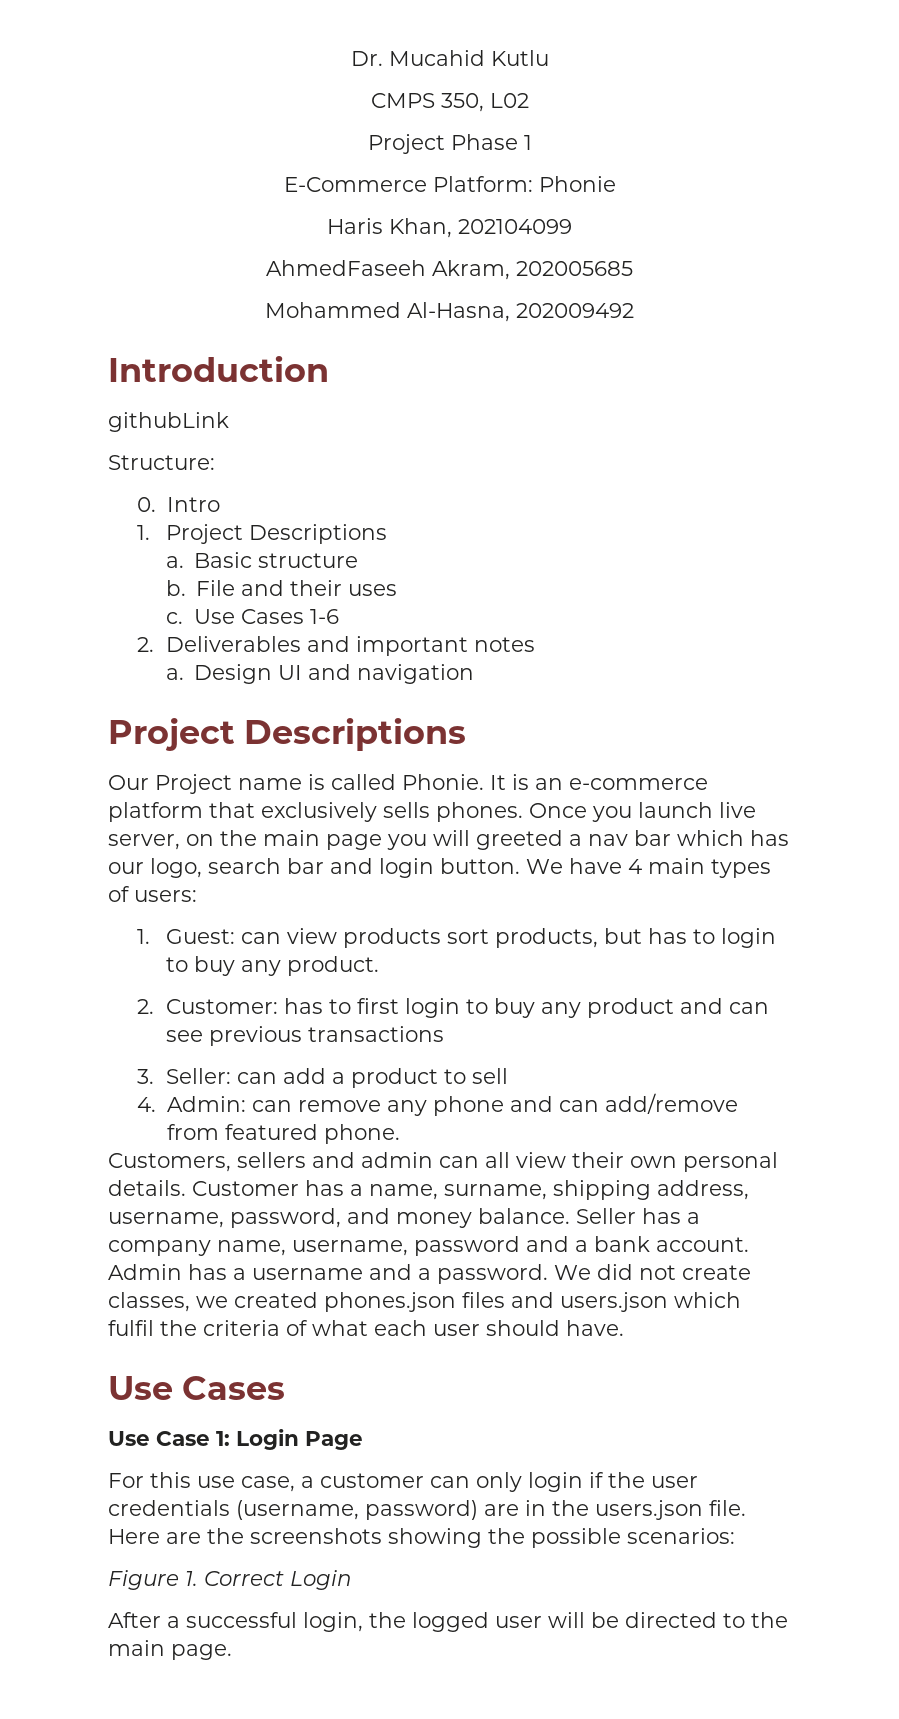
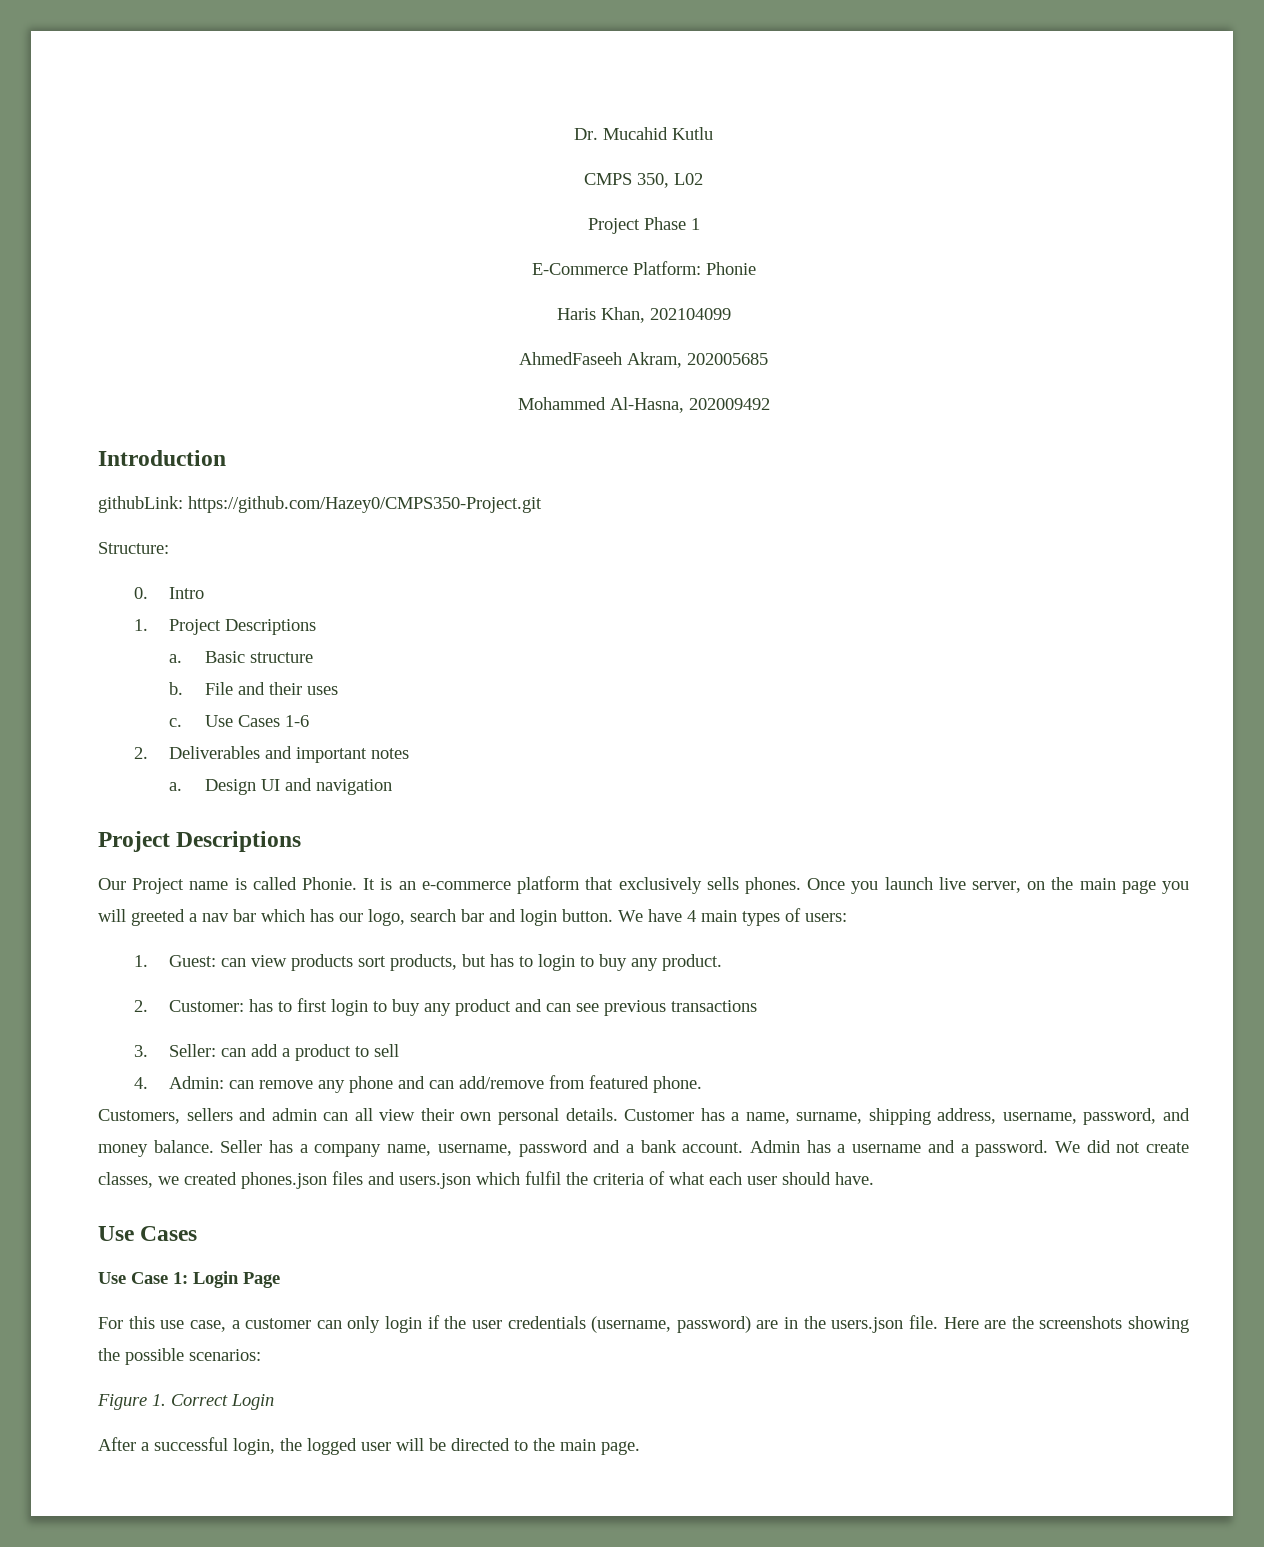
[108,412,229,432] githubLink -> [98,496,542,513] githubLink: https://github.com/Hazey0/CMPS350-Project.git

